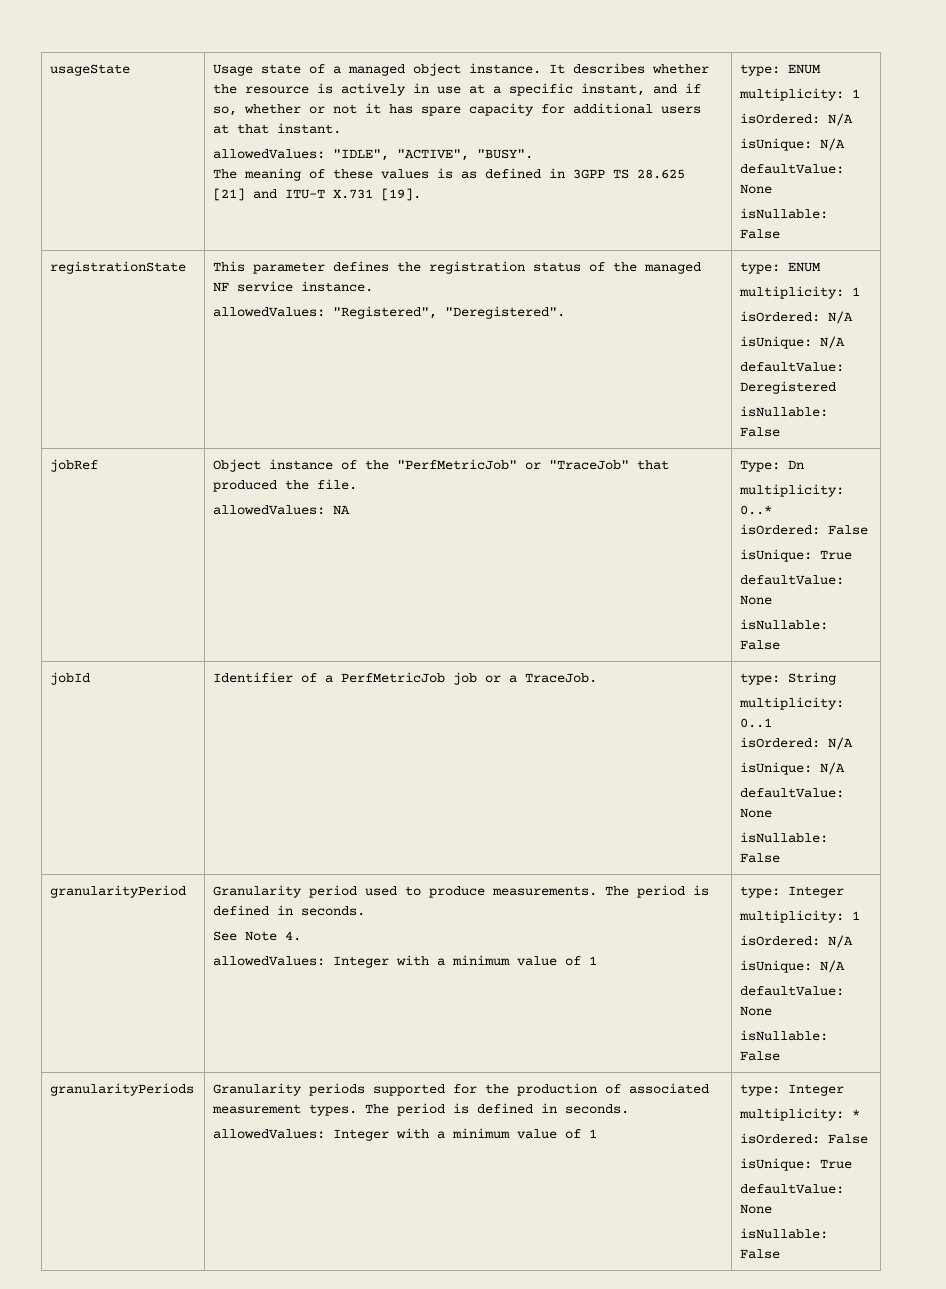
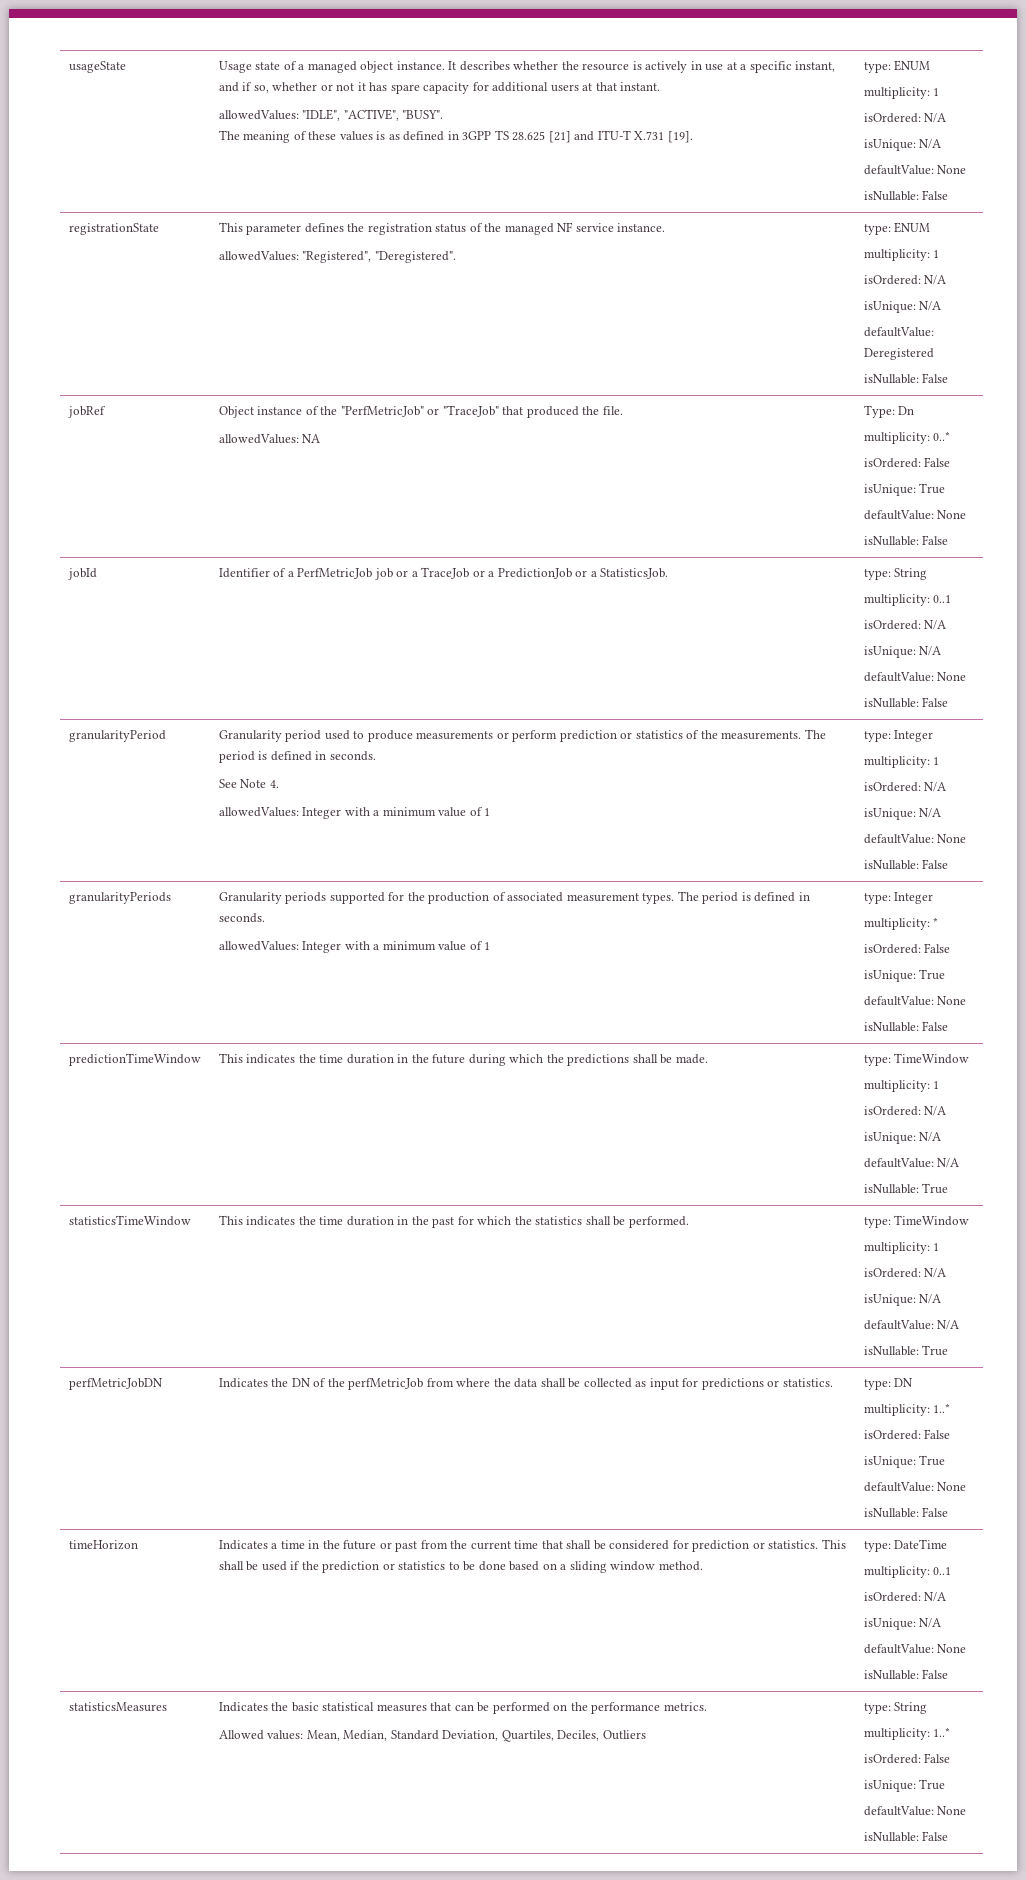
[525,673,598,683] TraceJob. -> [421,567,669,579] TraceJob or a PredictionJob or a StatisticsJob.
(486, 892) none -> [416,730,718,742] measurements or perform prediction or statistics of the
(781, 1254) none -> [68,1053,201,1066] [218,1053,708,1066] [863,1053,970,1066] [863,1080,940,1092] [863,1106,947,1116] [863,1132,942,1144] [863,1158,960,1168] [863,1183,949,1194] [68,1215,191,1226] [218,1215,689,1228] [863,1215,970,1228] [863,1242,940,1254] [863,1268,947,1278] [863,1294,942,1306] [863,1320,960,1330] [863,1345,949,1356] [68,1378,163,1390] [218,1378,833,1390] [863,1378,914,1390] [863,1403,951,1416] [863,1429,951,1440] [863,1455,946,1468] [863,1482,967,1492] [863,1507,949,1518] [68,1540,138,1550] [218,1539,846,1552] [218,1561,703,1573] [863,1539,948,1552] [863,1566,952,1578] [863,1592,947,1602] [863,1618,942,1630] [863,1644,967,1654] [863,1669,949,1680] [68,1702,167,1712] [218,1702,707,1714] [218,1730,646,1742] [863,1702,928,1714] [863,1727,951,1740] [863,1753,951,1764] [863,1779,946,1792] [863,1806,967,1816] [863,1831,949,1842] // predictionTimeWindow | This indicates the time duration in the future during which the predictions shall be made. | type: TimeWindow // multiplicity: 1 // isOrdered: N/A // isUnique: N/A // defaultValue: N/A // isNullable: True // statisticsTimeWindow | This indicates the time duration in the past for which the statistics shall be performed. | type: TimeWindow // multiplicity: 1 // isOrdered: N/A // isUnique: N/A // defaultValue: N/A // isNullable: True // perfMetricJobDN | Indicates the DN of the perfMetricJob from where the data shall be collected as input for predictions or statistics. | type: DN // multiplicity: 1..* // isOrdered: False // isUnique: True // defaultValue: None // isNullable: False // timeHorizon | Indicates a time in the future or past from the current time that shall be considered for prediction or statistics. This shall be used if the prediction or statistics to be done based on a sliding window method. | type: DateTime // multiplicity: 0..1 // isOrdered: N/A // isUnique: N/A // defaultValue: None // isNullable: False // statisticsMeasures | Indicates the basic statistical measures that can be performed on the performance metrics. // Allowed values: Mean, Median, Standard Deviation, Quartiles, Deciles, Outliers | type: String // multiplicity: 1..* // isOrdered: False // isUnique: True // defaultValue: None // isNullable: False

